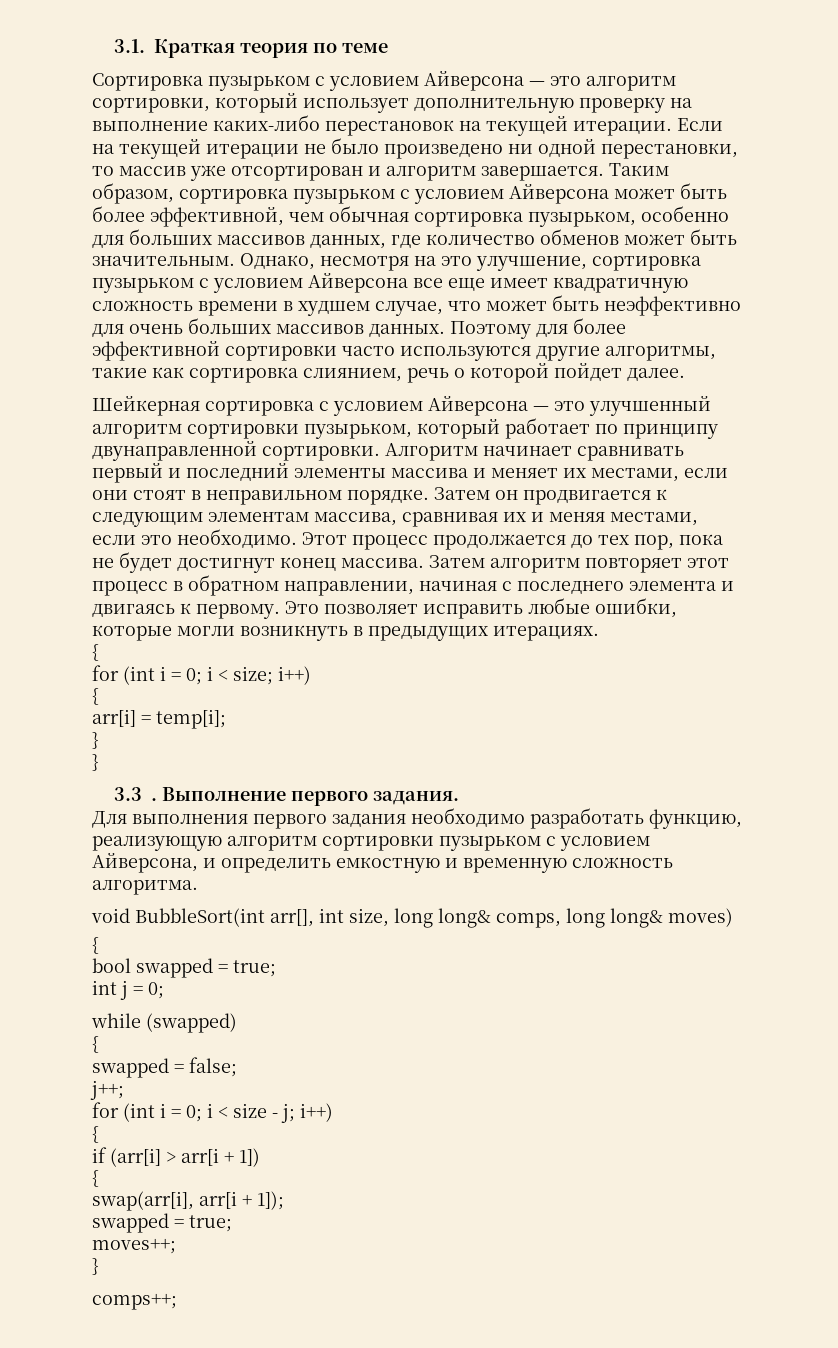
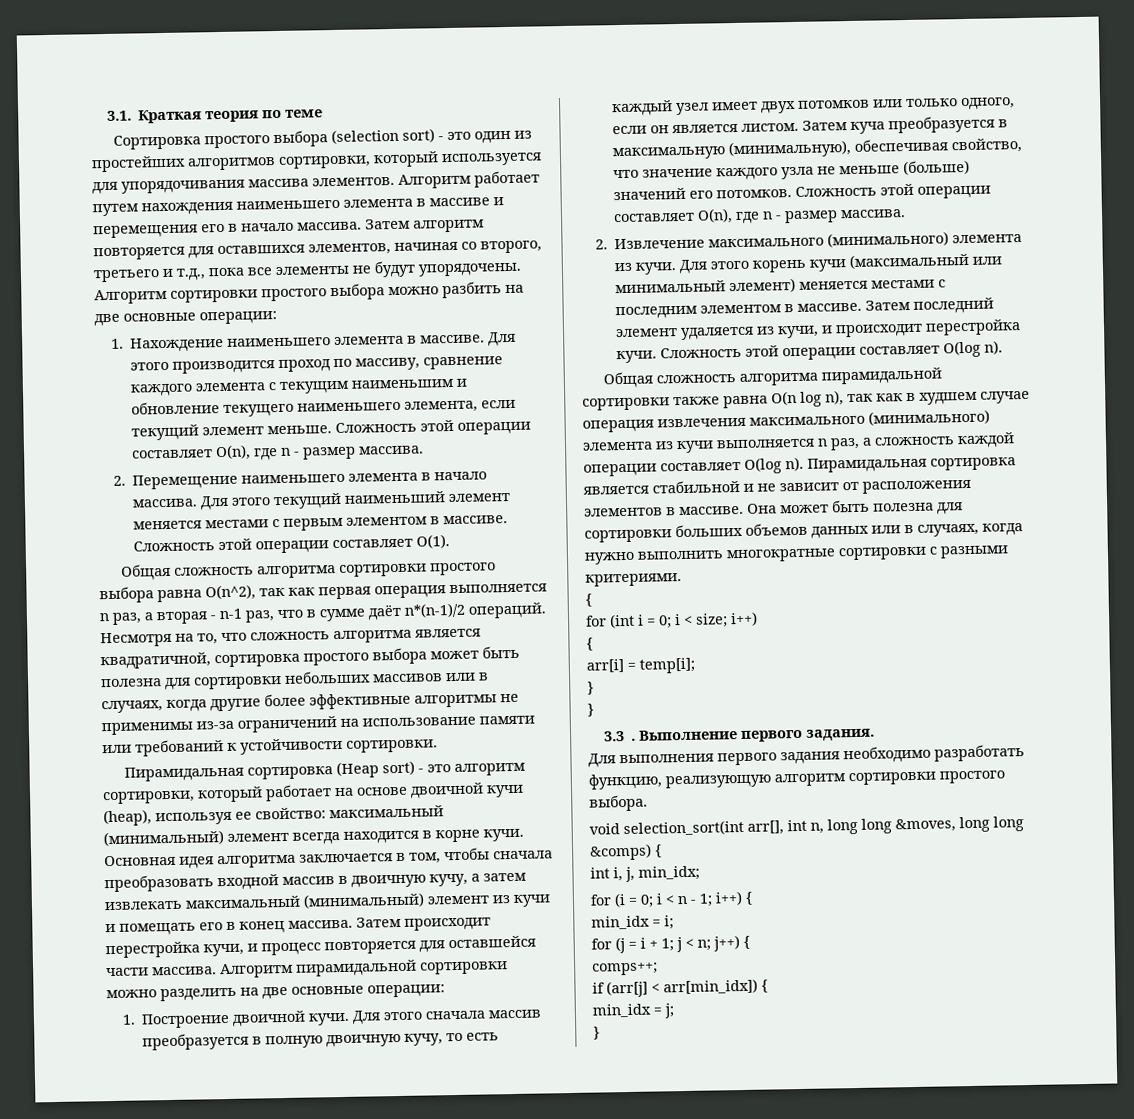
[208,71,676,91] [92,93,692,113] [92,115,723,136] [92,138,738,159] [92,163,669,181] [92,183,727,204] [92,206,729,227] [92,229,737,249] [92,253,701,271] [92,273,688,293] [92,295,741,316] [92,318,626,339] [92,341,716,361] [92,363,685,383] [92,396,711,416] [92,418,718,439] [92,441,684,461] [92,463,728,483] [92,487,667,505] [92,512,698,527] [92,529,723,550] [92,552,729,573] [92,575,734,596] [92,598,677,619] [92,625,599,641] пузырьком с условием Айверсона — это алгоритм сортировки, который использует дополнительную проверку на выполнение каких-либо перестановок на текущей итерации. Если на текущей итерации не было произведено ни одной перестановки, то массив уже отсортирован и алгоритм завершается. Таким образом, сортировка пузырьком с условием Айверсона может быть более эффективной, чем обычная сортировка пузырьком, особенно для больших массивов данных, где количество обменов может быть значительным. Однако, несмотря на это улучшение, сортировка пузырьком с условием Айверсона все еще имеет квадратичную сложность времени в худшем случае, что может быть неэффективно для очень больших массивов данных. Поэтому для более эффективной сортировки часто используются другие алгоритмы, такие как сортировка слиянием, речь о которой пойдет далее. // Шейкерная сортировка с условием Айверсона — это улучшенный алгоритм сортировки пузырьком, который работает по принципу двунаправленной сортировки. Алгоритм начинает сравнивать первый и последний элементы массива и меняет их местами, если они стоят в неправильном порядке. Затем он продвигается к следующим элементам массива, сравнивая их и меняя местами, если это необходимо. Этот процесс продолжается до тех пор, пока не будет достигнут конец массива. Затем алгоритм повторяет этот процесс в обратном направлении, начиная с последнего элемента и двигаясь к первому. Это позволяет исправить любые ошибки, которые могли возникнуть в предыдущих итерациях. -> [203,128,532,149] [91,151,542,173] [92,170,540,195] [92,197,504,217] [93,218,485,239] [93,240,542,261] [93,260,522,283] [94,281,524,305] [94,311,277,327] [110,331,517,353] [130,356,504,374] [130,378,468,397] [131,399,517,417] [131,419,532,441] [132,444,425,461] [112,471,488,490] [132,491,511,511] [133,515,509,531] [133,534,451,554] [120,562,496,581] [99,583,547,604] [99,602,547,625] [100,628,481,648] [100,645,520,670] [101,670,489,691] [101,692,519,714] [101,715,535,736] [102,737,438,757] [123,760,526,782] [102,782,524,805] [103,805,444,827] [103,828,524,847] [104,847,553,869] [104,872,527,893] [104,892,551,911] [105,916,491,936] [105,935,536,959] [106,959,508,979] [106,984,445,1002] [121,1009,542,1029] [142,1032,500,1051] [612,97,1016,117] [612,115,1009,135] [612,137,1023,161] [613,159,971,181] [613,183,992,201] [613,208,907,224] [594,231,1023,250] [614,252,1003,275] [615,277,947,294] [615,297,995,320] [615,319,1022,340] [616,340,1004,364] [602,367,942,389] [582,390,1030,411] [582,409,990,433] [582,432,1015,454] [583,456,1016,477] [583,479,971,495] [584,499,963,517] [584,522,1023,543] [584,545,1009,565] [585,573,682,587] простого выбора (selection sort) - это один из простейших алгоритмов сортировки, который используется для упорядочивания массива элементов. Алгоритм работает путем нахождения наименьшего элемента в массиве и перемещения его в начало массива. Затем алгоритм повторяется для оставшихся элементов, начиная со второго, третьего и т.д., пока все элементы не будут упорядочены. Алгоритм сортировки простого выбора можно разбить на две основные операции: // 1. Нахождение наименьшего элемента в массиве. Для этого производится проход по массиву, сравнение каждого элемента с текущим наименьшим и обновление текущего наименьшего элемента, если текущий элемент меньше. Сложность этой операции составляет O(n), где n - размер массива. // 2. Перемещение наименьшего элемента в начало массива. Для этого текущий наименьший элемент меняется местами с первым элементом в массиве. Сложность этой операции составляет O(1). // Общая сложность алгоритма сортировки простого выбора равна O(n^2), так как первая операция выполняется n раз, а вторая - n-1 раз, что в сумме даёт n*(n-1)/2 операций. Несмотря на то, что сложность алгоритма является квадратичной, сортировка простого выбора может быть полезна для сортировки небольших массивов или в случаях, когда другие более эффективные алгоритмы не применимы из-за ограничений на использование памяти или требований к устойчивости сортировки. // Пирамидальная сортировка (Heap sort) - это алгоритм сортировки, который работает на основе двоичной кучи (heap), используя ее свойство: максимальный (минимальный) элемент всегда находится в корне кучи. Основная идея алгоритма заключается в том, чтобы сначала преобразовать входной массив в двоичную кучу, а затем извлекать максимальный (минимальный) элемент из кучи и помещать его в конец массива. Затем происходит перестройка кучи, и процесс повторяется для оставшейся части массива. Алгоритм пирамидальной сортировки можно разделить на две основные операции: // 1. Построение двоичной кучи. Для этого сначала массив преобразуется в полную двоичную кучу, то есть каждый узел имеет двух потомков или только одного, если он является листом. Затем куча преобразуется в максимальную (минимальную), обеспечивая свойство, что значение каждого узла не меньше (больше) значений его потомков. Сложность этой операции составляет O(n), где n - размер массива. // 2. Извлечение максимального (минимального) элемента из кучи. Для этого корень кучи (максимальный или минимальный элемент) меняется местами с последним элементом в массиве. Затем последний элемент удаляется из кучи, и происходит перестройка кучи. Сложность этой операции составляет O(log n). // Общая сложность алгоритма пирамидальной сортировки также равна O(n log n), так как в худшем случае операция извлечения максимального (минимального) элемента из кучи выполняется n раз, а сложность каждой операции составляет O(log n). Пирамидальная сортировка является стабильной и не зависит от расположения элементов в массиве. Она может быть полезна для сортировки больших объемов данных или в случаях, когда нужно выполнить многократные сортировки с разными критериями.
[439,835,650,851] [92,853,673,873] [92,880,198,895] пузырьком с условием Айверсона, и определить емкостную и временную сложность алгоритма. -> [939,770,1005,784] [589,794,648,812] простого выбора.
[135,908,265,927] BubbleSort(int -> [623,819,744,837] selection_sort(int
[349,908,733,928] [92,937,99,954] [92,958,276,978] [92,980,164,1000] [91,1013,237,1033] [92,1036,99,1053] [92,1057,237,1078] [90,1080,124,1100] [92,1102,333,1123] [92,1126,99,1143] [92,1147,260,1167] [92,1170,99,1187] [92,1191,284,1211] [92,1213,232,1233] [92,1238,176,1254] [92,1258,99,1275] [92,1293,177,1310] size, long long& comps, long long& moves) // { // bool swapped = true; // int j = 0; // while (swapped) // { // swapped = false; // j++; // for (int i = 0; i < size - j; i++) // { // if (arr[i] > arr[i + 1]) // { // swap(arr[i], arr[i + 1]); // swapped = true; // moves++; // } // comps++; -> [810,816,1024,835] [589,843,662,861] [590,865,700,883] [590,890,753,908] [591,915,674,930] [591,935,750,954] [592,962,658,976] [592,978,768,998] [592,1003,675,1019] [593,1026,600,1040] n, long long &moves, long long &comps) { // int i, j, min_idx; // for (i = 0; i < n - 1; i++) { // min_idx = i; // for (j = i + 1; j < n; j++) { // comps++; // if (arr[j] < arr[min_idx]) { // min_idx = j; // }

